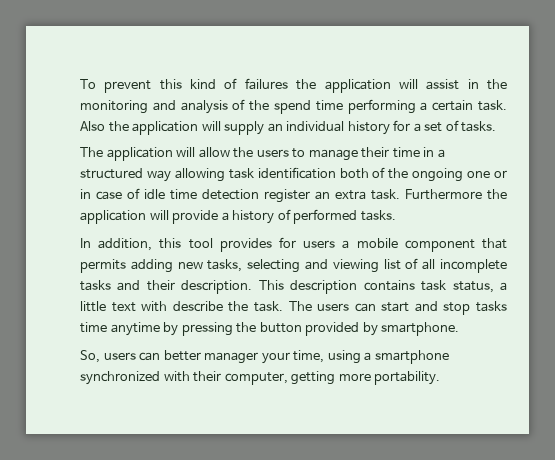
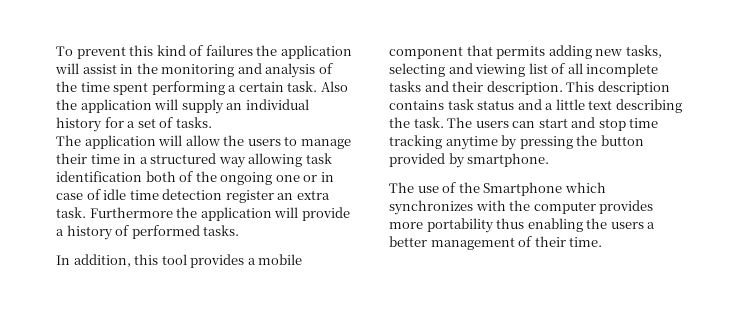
[274,100,343,114] spend time -> [80,82,149,95] time spent
[279,237,336,248] for users -> (245, 261) none
[452,281,494,293] status, -> [477,99,542,110] status and
[141,301,223,312] with describe -> [615,99,682,113] describing
[475,301,507,312] [80,322,107,333] tasks time -> [629,118,659,128] [389,135,442,149] time tracking
[80,350,449,364] [80,371,441,385] So, users can better manager your time, using a smartphone synchronized with their computer, getting more portability. -> [389,182,606,196] [389,200,654,215] [389,218,656,233] [389,236,603,250] The use of the Smartphone which synchronizes with the computer provides more portability thus enabling the users a better management of their time.

